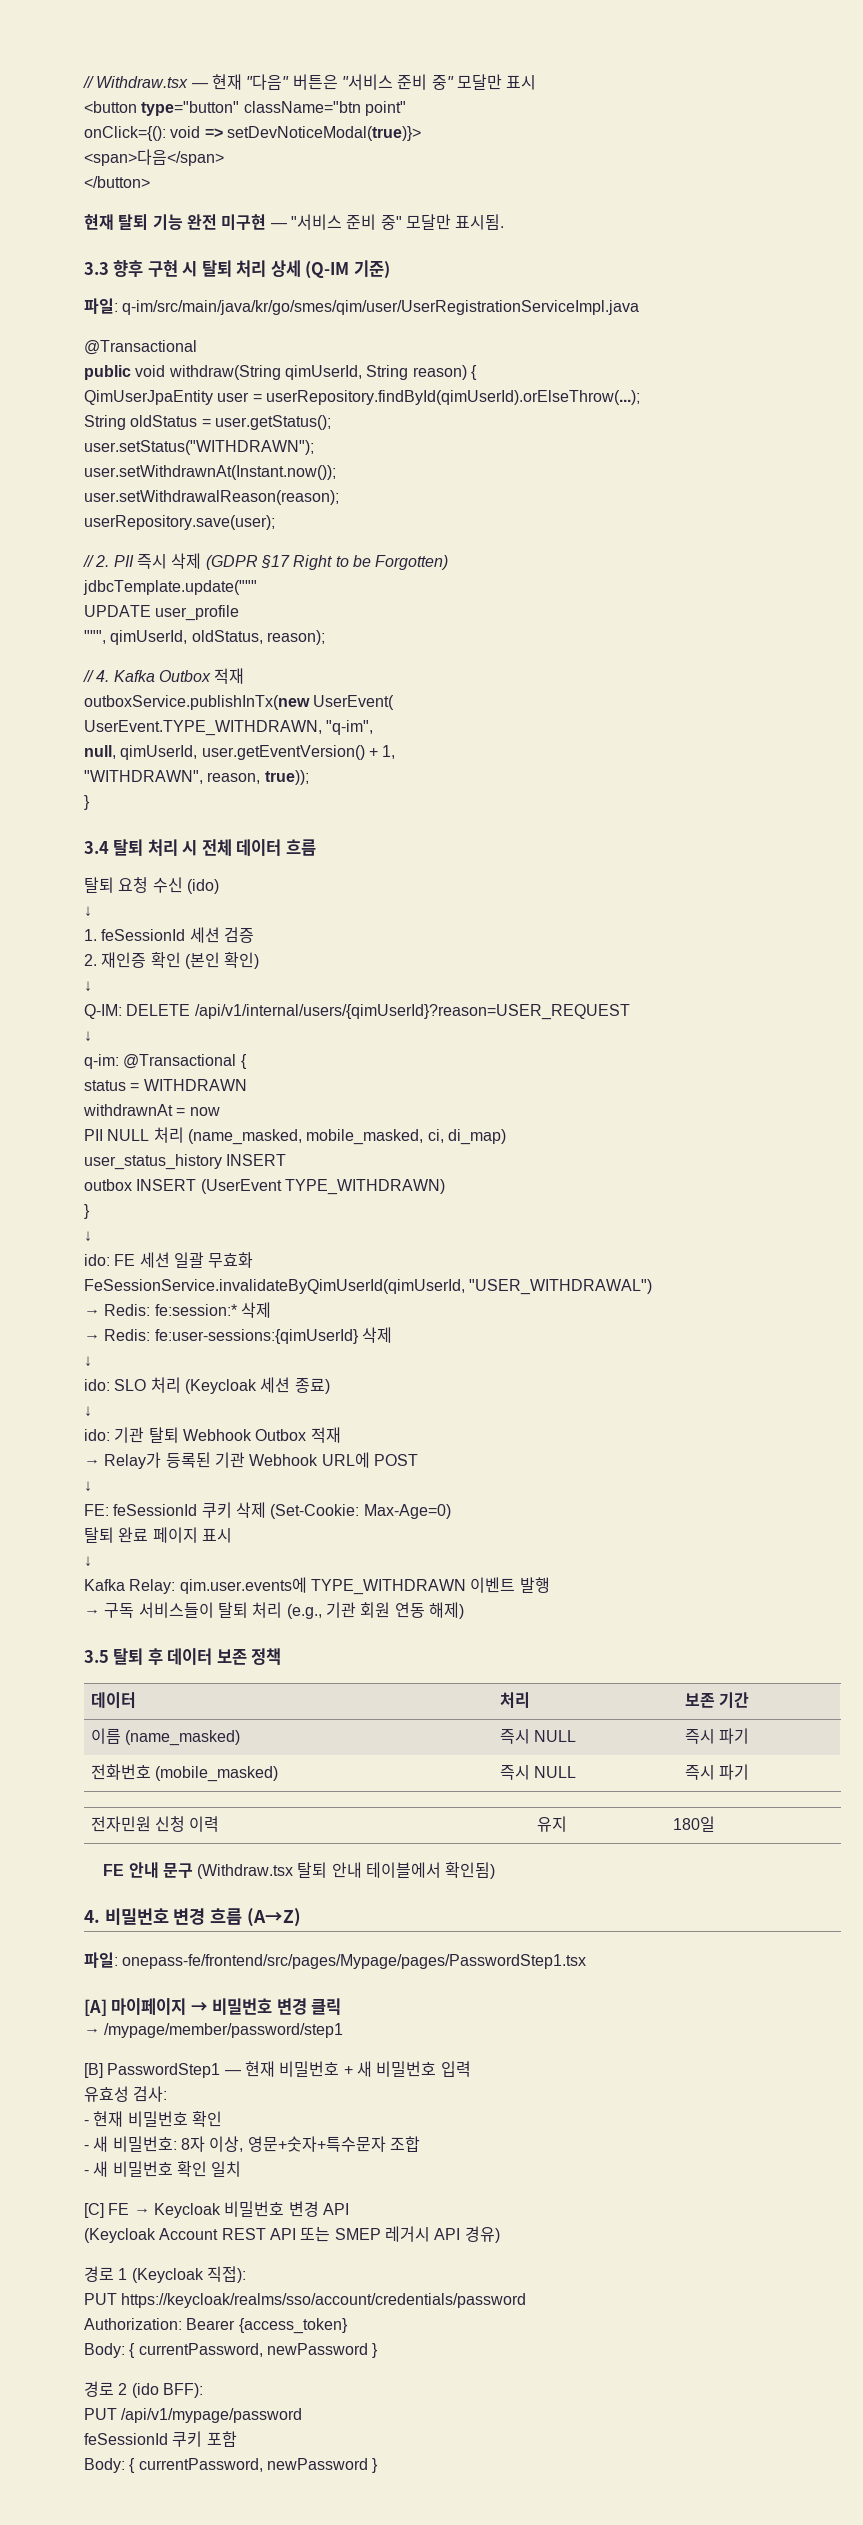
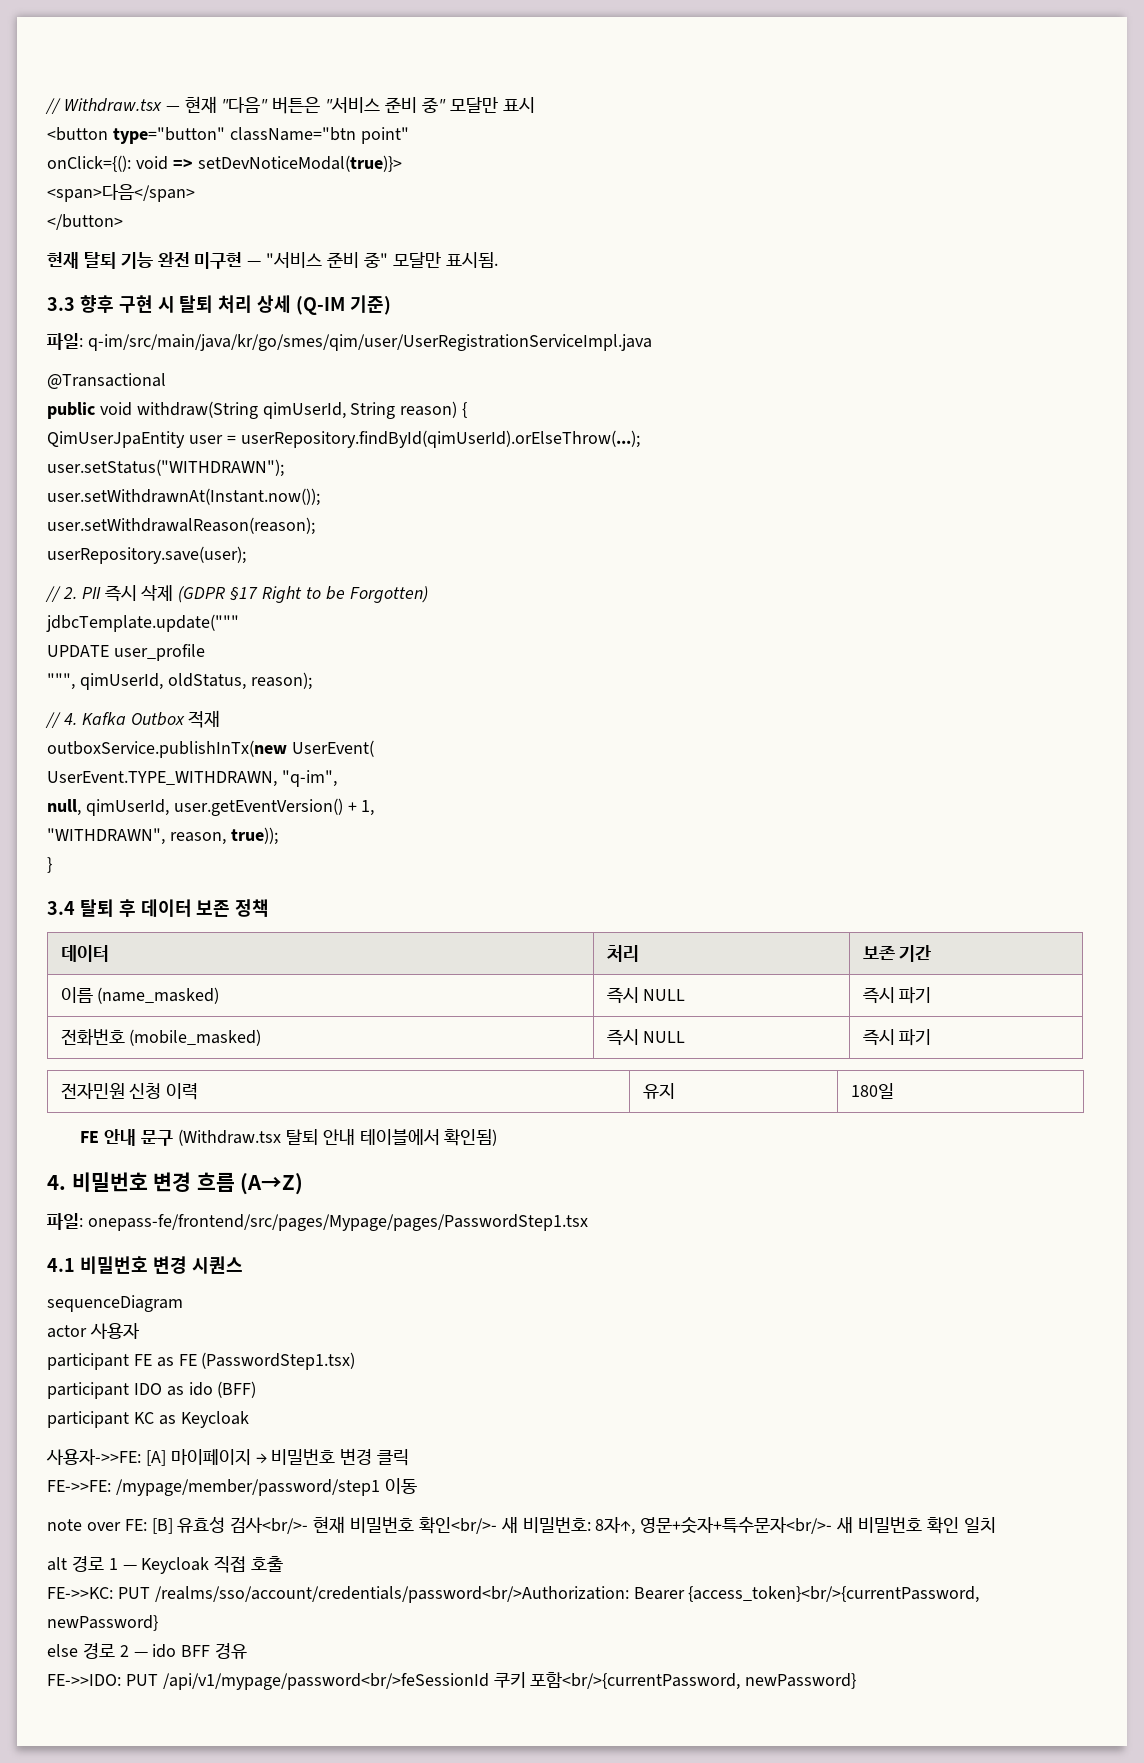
[84,415,331,430] // String oldStatus = user.getStatus(); -> (640, 439) none
[147,839,316,856] [84,877,219,894] [84,906,92,916] [84,927,254,943] [84,952,260,969] [84,981,92,991] [84,1004,630,1020] [84,1031,92,1041] [84,1054,247,1069] [84,1079,247,1091] [83,1104,220,1116] [84,1127,506,1145] [84,1154,287,1170] [84,1179,445,1195] [84,1204,90,1219] [84,1231,92,1241] [84,1252,254,1268] [84,1279,653,1295] [84,1302,271,1318] [84,1327,392,1344] [84,1356,92,1366] [84,1377,330,1394] [84,1406,92,1416] [84,1427,341,1443] [84,1452,418,1469] [84,1481,92,1491] [84,1502,451,1519] [84,1527,232,1543] [84,1556,92,1566] [84,1577,550,1595] [84,1602,464,1619] [84,1648,144,1665] 처리 시 전체 데이터 흐름 // 탈퇴 요청 수신 (ido) // ↓ // 1. feSessionId 세션 검증 // 2. 재인증 확인 (본인 확인) // ↓ // Q-IM: DELETE /api/v1/internal/users/{qimUserId}?reason=USER_REQUEST // ↓ // q-im: @Transactional { // status = WITHDRAWN // withdrawnAt = now // PII NULL 처리 (name_masked, mobile_masked, ci, di_map) // user_status_history INSERT // outbox INSERT (UserEvent TYPE_WITHDRAWN) // } // ↓ // ido: FE 세션 일괄 무효화 // FeSessionService.invalidateByQimUserId(qimUserId, "USER_WITHDRAWAL") // → Redis: fe:session:* 삭제 // → Redis: fe:user-sessions:{qimUserId} 삭제 // ↓ // ido: SLO 처리 (Keycloak 세션 종료) // ↓ // ido: 기관 탈퇴 Webhook Outbox 적재 // → Relay가 등록된 기관 Webhook URL에 POST // ↓ // FE: feSessionId 쿠키 삭제 (Set-Cookie: Max-Age=0) // 탈퇴 완료 페이지 표시 // ↓ // Kafka Relay: qim.user.events에 TYPE_WITHDRAWN 이벤트 발행 // → 구독 서비스들이 탈퇴 처리 (e.g., 기관 회원 연동 해제) // 3.5 탈퇴 -> (114, 908) none
(587, 1961) none -> [47,1256,243,1274] [47,1295,183,1312] [47,1323,140,1339] [47,1352,356,1370] [47,1381,257,1399] [47,1411,249,1428] [46,1449,141,1465] 4.1 비밀번호 변경 시퀀스 // sequenceDiagram // actor 사용자 // participant FE as FE (PasswordStep1.tsx) // participant IDO as ido (BFF) // participant KC as Keycloak // 사용자->>FE:
[84,2028,100,2035] → -> [47,1480,111,1492] FE->>FE:
[84,2061,471,2078] [84,2086,168,2102] [84,2111,222,2127] [84,2136,420,2152] [84,2161,242,2177] [84,2201,349,2218] [84,2226,500,2243] [84,2266,246,2283] [84,2293,527,2308] [84,2318,348,2334] [84,2343,379,2358] [84,2381,203,2398] [84,2408,303,2423] [84,2431,237,2447] [84,2458,379,2473] // [B] PasswordStep1 — 현재 비밀번호 + 새 비밀번호 입력 // 유효성 검사: // - 현재 비밀번호 확인 // - 새 비밀번호: 8자 이상, 영문+숫자+특수문자 조합 // - 새 비밀번호 확인 일치 // [C] FE → Keycloak 비밀번호 변경 API // (Keycloak Account REST API 또는 SMEP 레거시 API 경유) // 경로 1 (Keycloak 직접): // PUT https://keycloak/realms/sso/account/credentials/password // Authorization: Bearer {access_token} // Body: { currentPassword, newPassword } // 경로 2 (ido BFF): // PUT /api/v1/mypage/password // feSessionId 쿠키 포함 // Body: { currentPassword, newPassword } -> [384,1478,417,1494] [47,1516,996,1535] [47,1556,284,1574] [47,1586,980,1603] [47,1615,158,1631] [47,1643,248,1659] [47,1672,857,1690] 이동 // note over FE: [B] 유효성 검사<br/>- 현재 비밀번호 확인<br/>- 새 비밀번호: 8자↑, 영문+숫자+특수문자<br/>- 새 비밀번호 확인 일치 // alt 경로 1 — Keycloak 직접 호출 // FE->>KC: PUT /realms/sso/account/credentials/password<br/>Authorization: Bearer {access_token}<br/>{currentPassword, newPassword} // else 경로 2 — ido BFF 경유 // FE->>IDO: PUT /api/v1/mypage/password<br/>feSessionId 쿠키 포함<br/>{currentPassword, newPassword}

